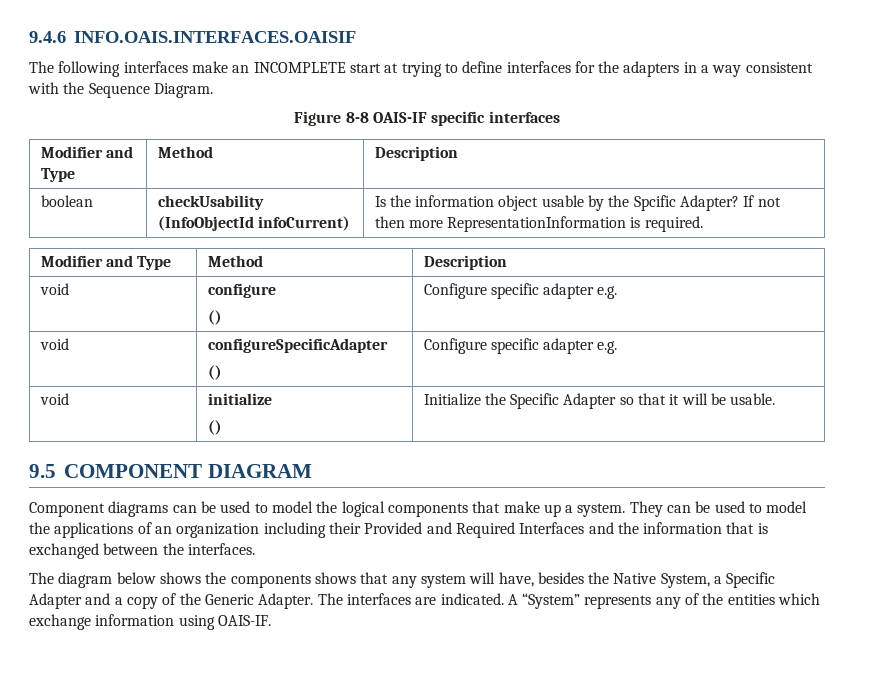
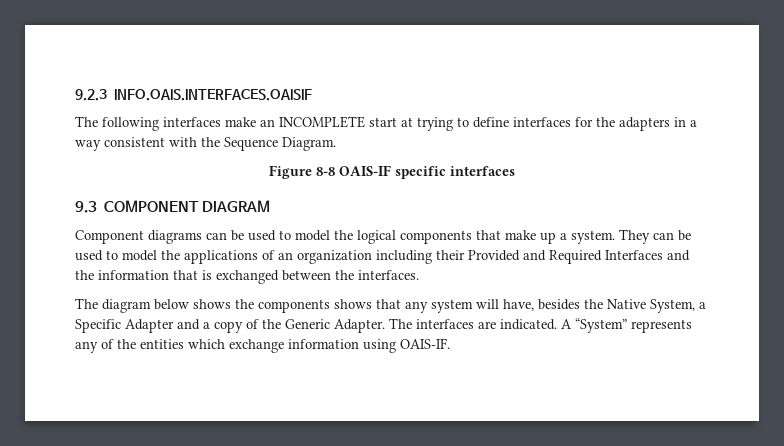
[29,31,66,43] 9.4.6 -> [75,89,107,101] 9.2.3
[40,146,133,158] [40,168,75,182] [157,146,213,158] [374,146,458,161] [40,195,93,207] [157,195,264,210] [157,216,350,231] [374,195,781,211] [374,216,703,232] [40,255,172,270] [207,255,263,267] [423,255,507,270] [39,283,69,295] [207,283,276,298] [207,310,222,325] [423,283,618,299] [39,338,69,350] [207,338,388,353] [207,365,222,380] [423,338,618,354] [39,393,69,405] [207,393,272,405] [207,420,222,435] [423,393,776,409] [29,464,56,478] // Modifier and Type | Method | Description // boolean | checkUsability (InfoObjectId infoCurrent) | Is the information object usable by the Spcific Adapter? If not then more RepresentationInformation is required. // Modifier and Type | Method | Description // void | configure // () | Configure specific adapter e.g. // void | configureSpecificAdapter // () | Configure specific adapter e.g. // void | initialize // () | Initialize the Specific Adapter so that it will be usable. // 9.5 -> [75,201,97,213] // 9.3

